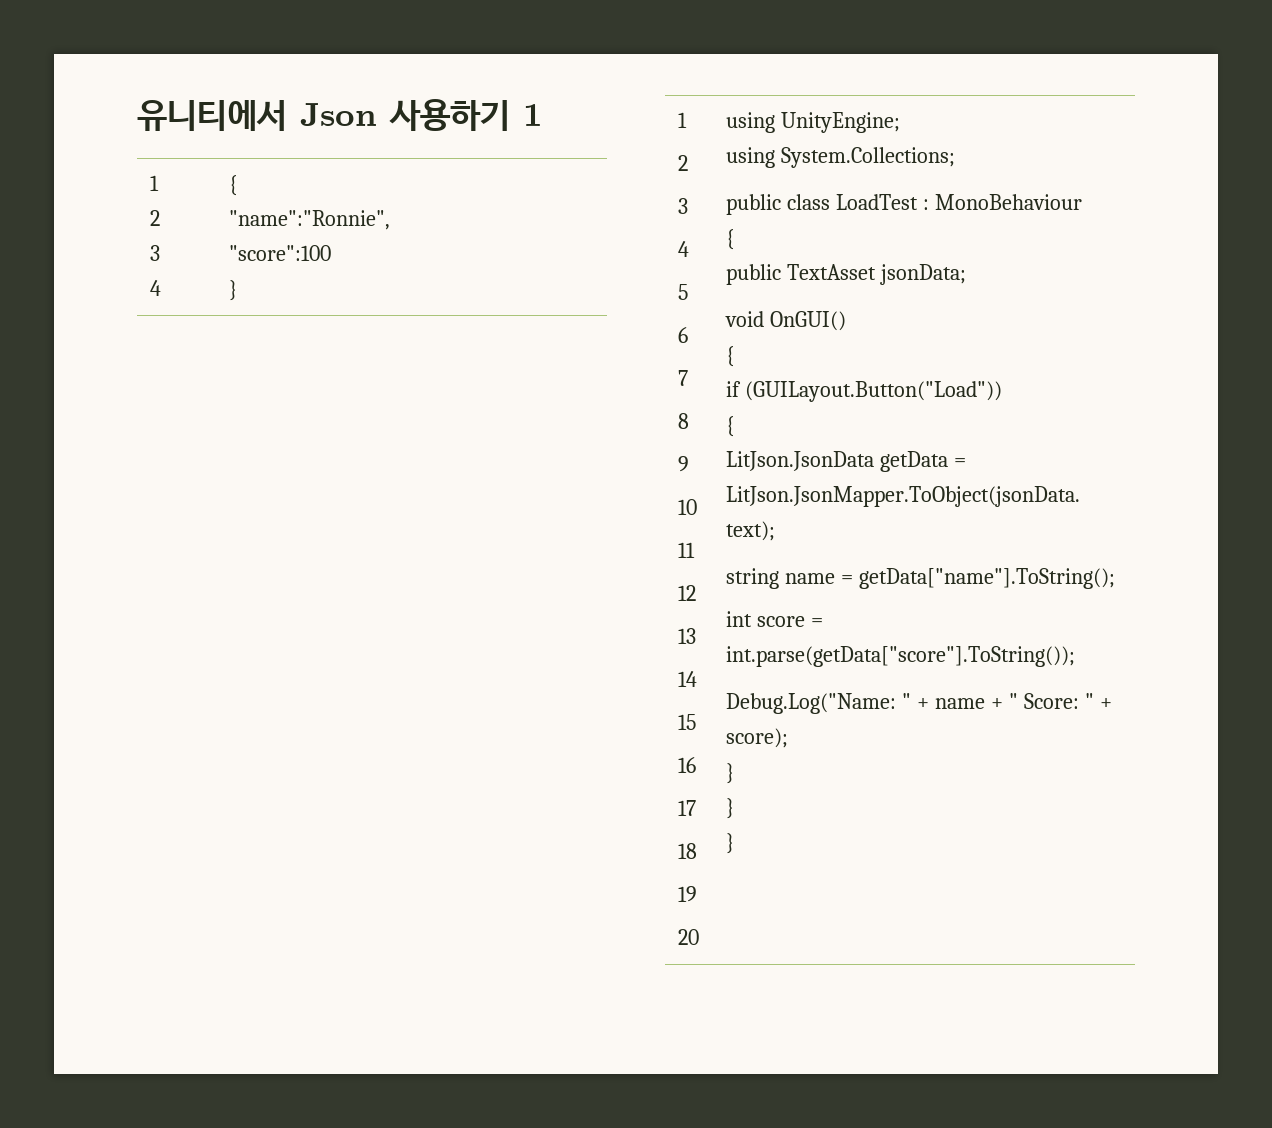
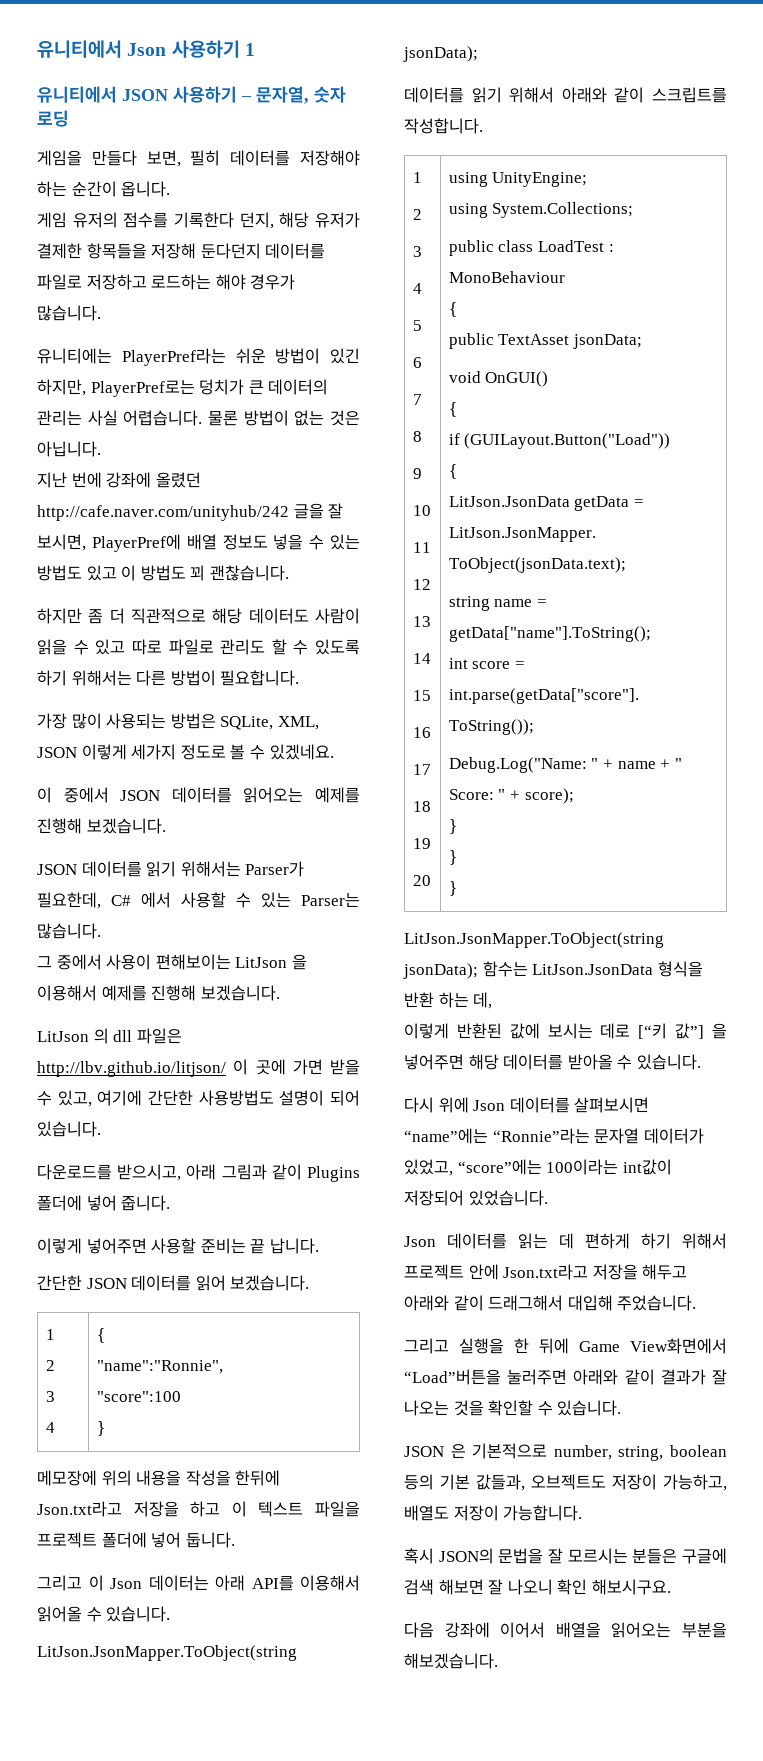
(543, 115) none -> [37,86,346,104] [37,110,69,127] [37,150,360,167] [37,181,171,197] [37,212,360,229] [37,243,326,259] [37,274,296,290] [37,305,101,321] [37,348,360,366] [37,379,329,397] [37,410,360,426] [37,441,101,457] [37,472,201,488] [37,503,344,521] [37,534,360,552] [37,565,289,581] [37,608,360,624] [37,639,360,655] [37,670,300,686] [37,713,319,730] [37,744,334,760] [37,787,360,803] [37,818,166,834] [37,861,305,877] [37,892,360,909] [37,923,101,939] [37,954,307,970] [37,985,280,1001] [37,1028,182,1044] [37,1059,360,1077] [37,1090,360,1107] [37,1121,101,1137] [37,1164,360,1182] [37,1195,171,1211] [37,1238,319,1254] [37,1275,310,1291] // 유니티에서 JSON 사용하기 – 문자열, 숫자 로딩 // 게임을 만들다 보면, 필히 데이터를 저장해야 하는 순간이 옵니다. // 게임 유저의 점수를 기록한다 던지, 해당 유저가 결제한 항목들을 저장해 둔다던지 데이터를 파일로 저장하고 로드하는 해야 경우가 많습니다. // 유니티에는 PlayerPref라는 쉬운 방법이 있긴 하지만, PlayerPref로는 덩치가 큰 데이터의 관리는 사실 어렵습니다. 물론 방법이 없는 것은 아닙니다. // 지난 번에 강좌에 올렸던 http://cafe.naver.com/unityhub/242 글을 잘 보시면, PlayerPref에 배열 정보도 넣을 수 있는 방법도 있고 이 방법도 꾀 괜찮습니다. // 하지만 좀 더 직관적으로 해당 데이터도 사람이 읽을 수 있고 따로 파일로 관리도 할 수 있도록 하기 위해서는 다른 방법이 필요합니다. // 가장 많이 사용되는 방법은 SQLite, XML, JSON 이렇게 세가지 정도로 볼 수 있겠네요. // 이 중에서 JSON 데이터를 읽어오는 예제를 진행해 보겠습니다. // JSON 데이터를 읽기 위해서는 Parser가 필요한데, C# 에서 사용할 수 있는 Parser는 많습니다. // 그 중에서 사용이 편해보이는 LitJson 을 이용해서 예제를 진행해 보겠습니다. // LitJson 의 dll 파일은 http://lbv.github.io/litjson/ 이 곳에 가면 받을 수 있고, 여기에 간단한 사용방법도 설명이 되어 있습니다. // 다운로드를 받으시고, 아래 그림과 같이 Plugins 폴더에 넣어 줍니다. // 이렇게 넣어주면 사용할 준비는 끝 납니다. // 간단한 JSON 데이터를 읽어 보겠습니다.
(239, 290) none -> [37,1470,281,1486] [37,1501,360,1517] [37,1532,235,1548] [37,1575,360,1591] [37,1606,171,1622] [37,1645,297,1661] [403,46,478,62] [404,87,727,103] [404,118,483,134] // 메모장에 위의 내용을 작성을 한뒤에 Json.txt라고 저장을 하고 이 텍스트 파일을 프로젝트 폴더에 넣어 둡니다. // 그리고 이 Json 데이터는 아래 API를 이용해서 읽어올 수 있습니다. // LitJson.JsonMapper.ToObject(string jsonData); // 데이터를 읽기 위해서 아래와 같이 스크립트를 작성합니다.
(736, 843) none -> [404,932,664,948] [403,961,703,979] [404,992,493,1009] [404,1023,727,1039] [404,1054,701,1070] [404,1097,650,1113] [404,1128,704,1144] [404,1159,672,1176] [404,1190,548,1206] [404,1233,727,1249] [404,1264,688,1280] [404,1295,697,1311] [404,1338,727,1354] [404,1369,727,1385] [404,1400,622,1416] [404,1443,727,1461] [404,1474,727,1491] [404,1505,583,1521] [404,1548,727,1564] [404,1579,671,1595] [404,1622,727,1638] [404,1653,498,1669] // LitJson.JsonMapper.ToObject(string jsonData); 함수는 LitJson.JsonData 형식을 반환 하는 데, // 이렇게 반환된 값에 보시는 데로 [“키 값”] 을 넣어주면 해당 데이터를 받아올 수 있습니다. // 다시 위에 Json 데이터를 살펴보시면 “name”에는 “Ronnie”라는 문자열 데이터가 있었고, “score”에는 100이라는 int값이 저장되어 있었습니다. // Json 데이터를 읽는 데 편하게 하기 위해서 프로젝트 안에 Json.txt라고 저장을 해두고 아래와 같이 드래그해서 대입해 주었습니다. // 그리고 실행을 한 뒤에 Game View화면에서 “Load”버튼을 눌러주면 아래와 같이 결과가 잘 나오는 것을 확인할 수 있습니다. // JSON 은 기본적으로 number, string, boolean 등의 기본 값들과, 오브젝트도 저장이 가능하고, 배열도 저장이 가능합니다. // 혹시 JSON의 문법을 잘 모르시는 분들은 구글에 검색 해보면 잘 나오니 확인 해보시구요. // 다음 강좌에 이어서 배열을 읽어오는 부분을 해보겠습니다.

